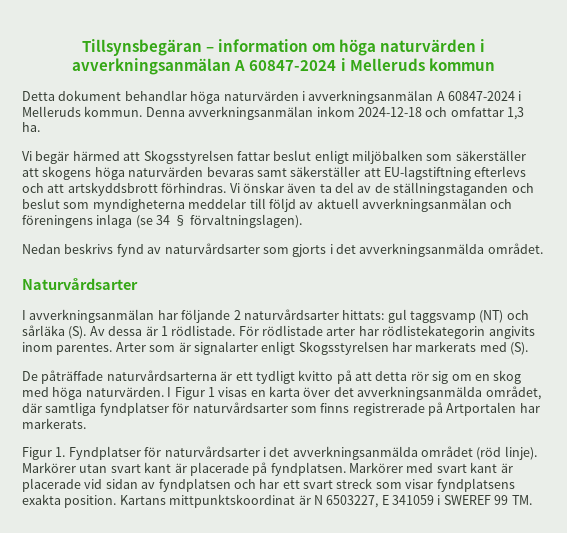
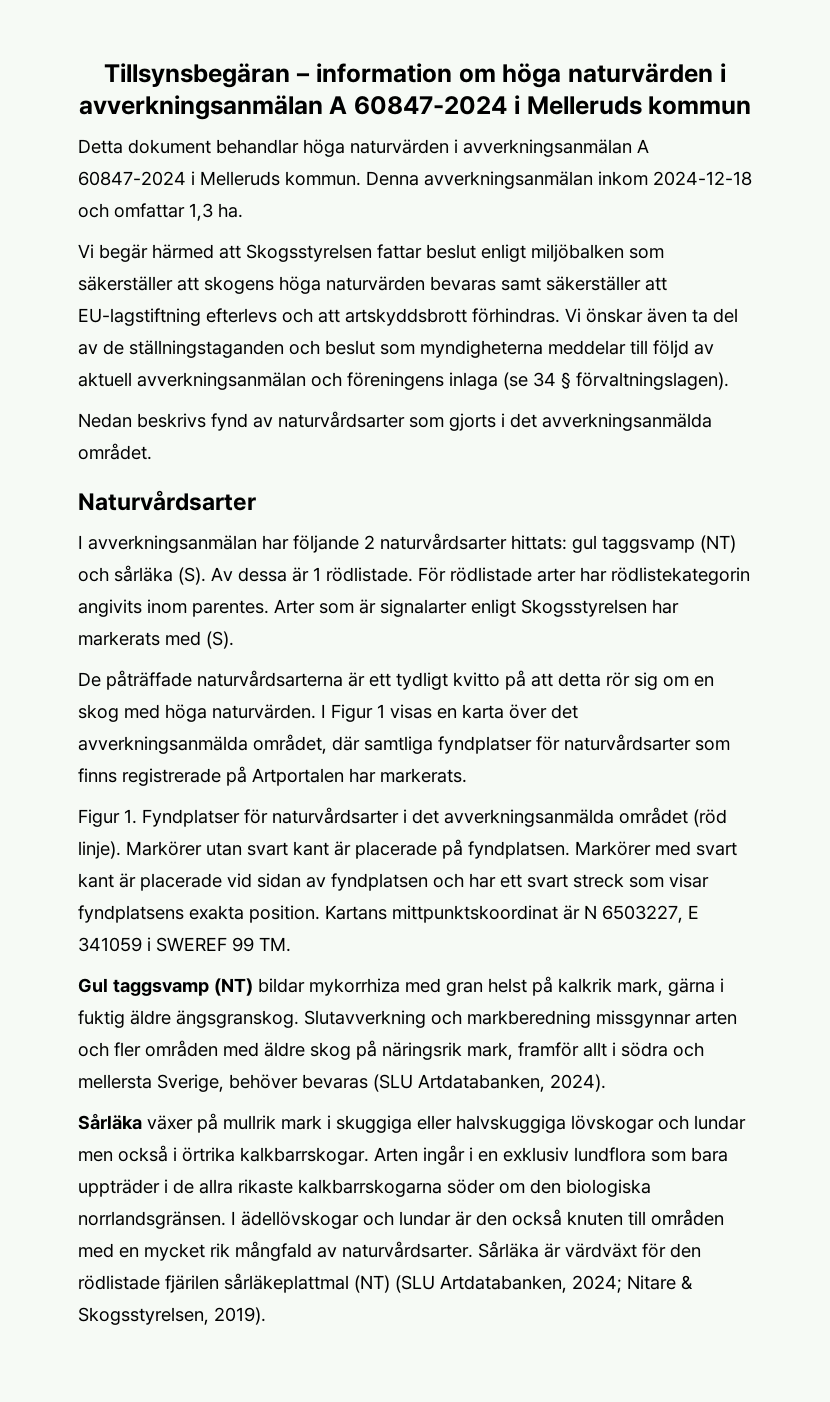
(532, 500) none -> [78,976,724,996] [78,1010,737,1028] [78,1040,704,1060] [78,1074,606,1092] [78,1113,746,1133] [78,1145,728,1165] [78,1179,651,1197] [78,1209,724,1229] [78,1241,701,1261] [78,1273,693,1293] [78,1307,266,1325] // Gul taggsvamp (NT) bildar mykorrhiza med gran helst på kalkrik mark, gärna i fuktig äldre ängsgranskog. Slutavverkning och markberedning missgynnar arten och fler områden med äldre skog på näringsrik mark, framför allt i södra och mellersta Sverige, behöver bevaras (SLU Artdatabanken, 2024). // Sårläka växer på mullrik mark i skuggiga eller halvskuggiga lövskogar och lundar men också i örtrika kalkbarrskogar. Arten ingår i en exklusiv lundflora som bara uppträder i de allra rikaste kalkbarrskogarna söder om den biologiska norrlandsgränsen. I ädellövskogar och lundar är den också knuten till områden med en mycket rik mångfald av naturvårdsarter. Sårläka är värdväxt för den rödlistade fjärilen sårläkeplattmal (NT) (SLU Artdatabanken, 2024; Nitare & Skogsstyrelsen, 2019).

